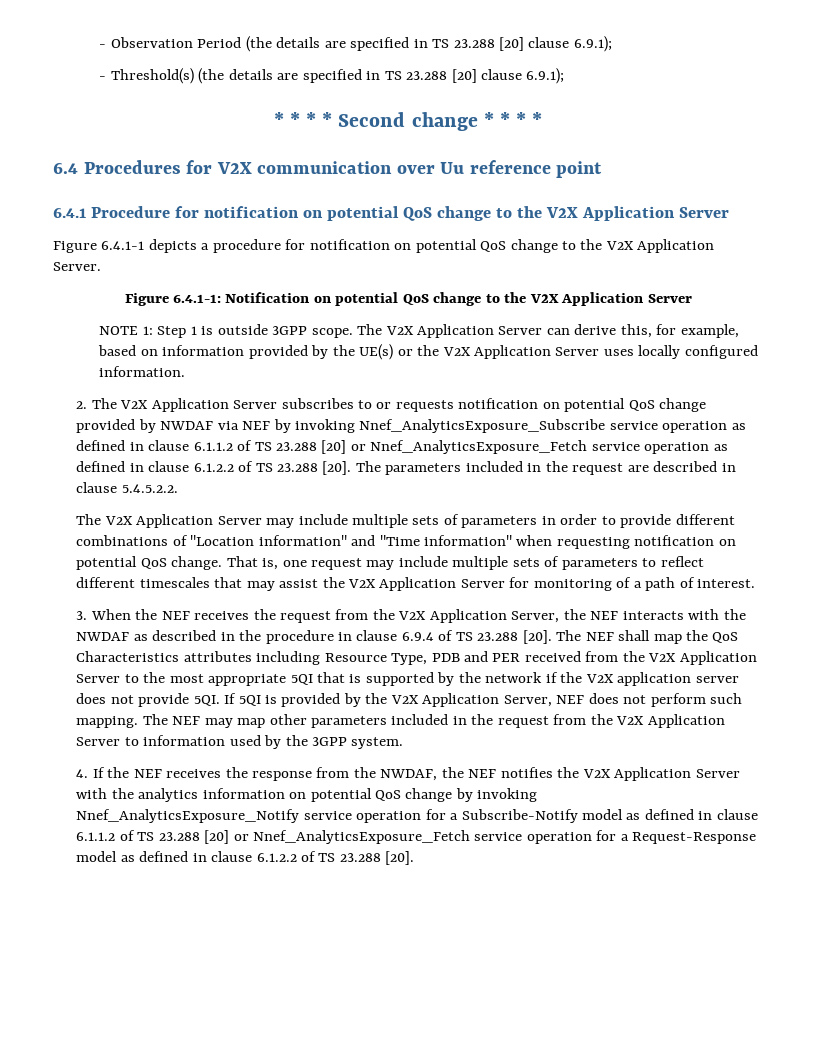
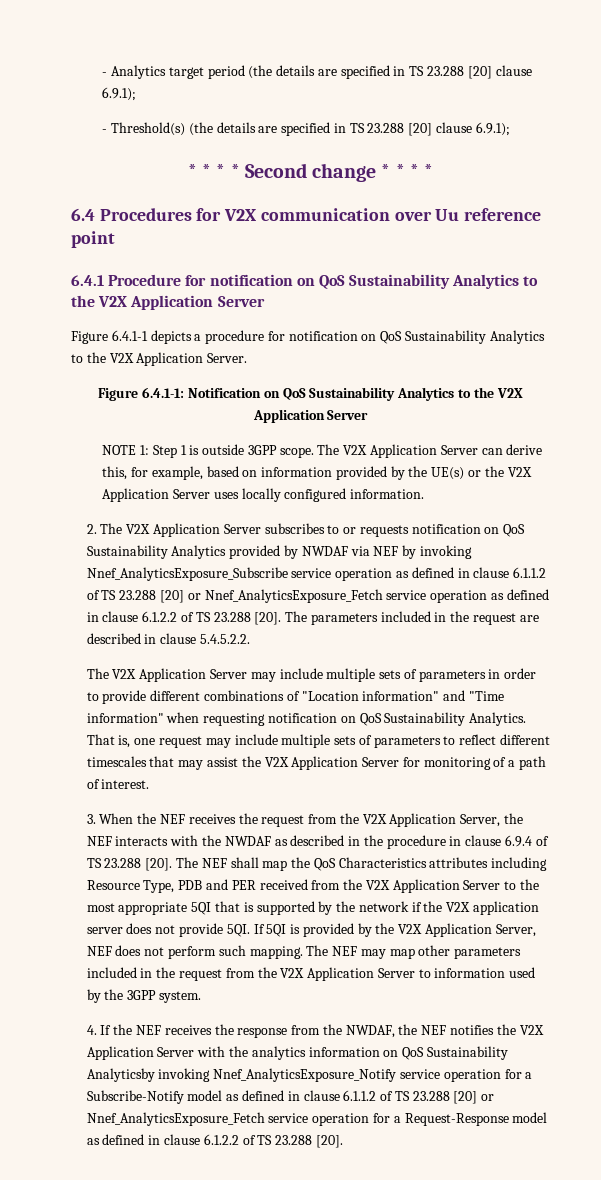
[99,37,242,48] - Observation Period -> [102,65,245,79] - Analytics target period
[326,206,491,221] potential QoS change -> [318,274,520,289] QoS Sustainability Analytics
[415,239,558,253] potential QoS change -> [380,330,545,344] QoS Sustainability Analytics
[335,292,482,306] potential QoS change -> [282,387,455,401] QoS Sustainability Analytics
[564,398,707,412] potential QoS change -> [503,524,526,537] [86,545,227,559] QoS Sustainability Analytics
[76,556,223,570] potential QoS change. -> [359,712,527,726] QoS Sustainability Analytics.
[310,788,473,802] potential QoS change by -> [402,1046,508,1060] [86,1068,155,1082] QoS Sustainability Analyticsby

